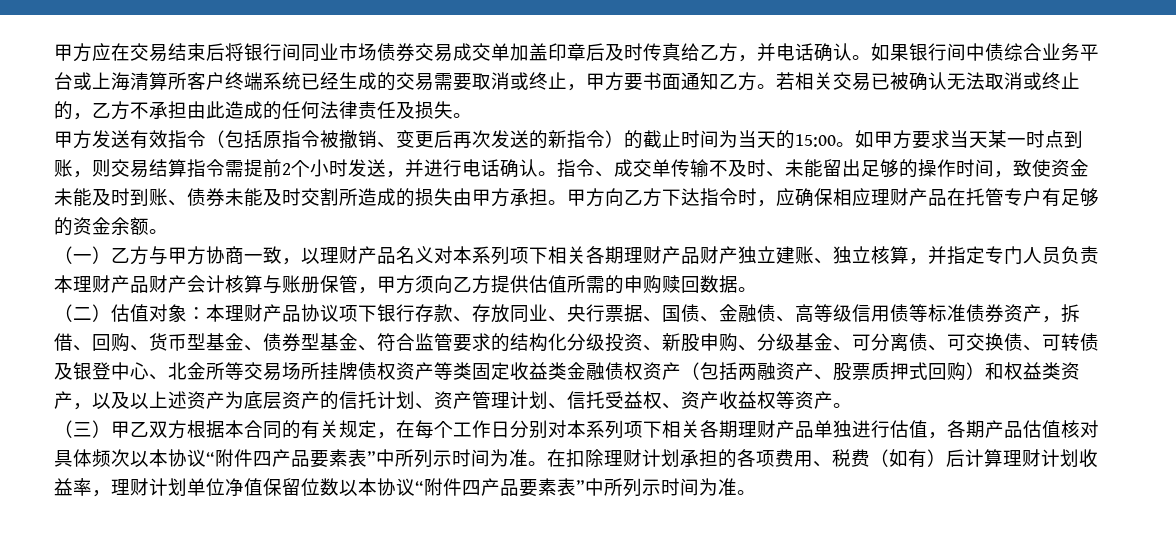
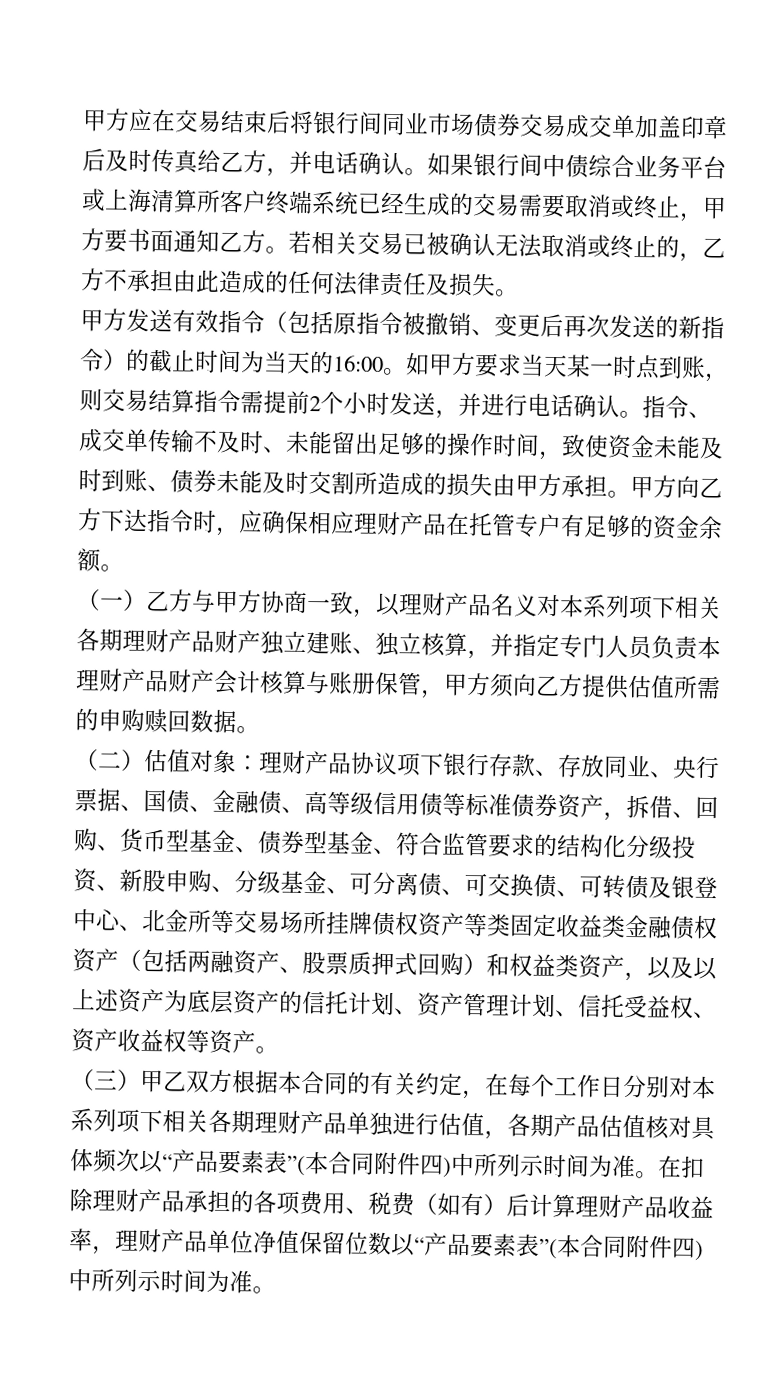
[795,134,836,147] 15:00 -> [333,355,384,372] 16:00
[206,304,225,322] 本 -> (260, 763) none
[339,420,358,438] 规 -> [416,1072,440,1095] 约
[149,449,376,468] 本协议“附件四产品要素表” -> [162,1149,452,1178] “产品要素表”(本合同附件四)
[642,449,680,467] 计划 -> [138,1188,185,1213] 产品
[1041,449,1079,467] 计划 -> [621,1194,668,1219] 产品
[149,478,187,496] 计划 -> [161,1229,208,1253] 产品
[358,478,585,497] 本协议“附件四产品要素表” -> [414,1232,704,1261] “产品要素表”(本合同附件四)

